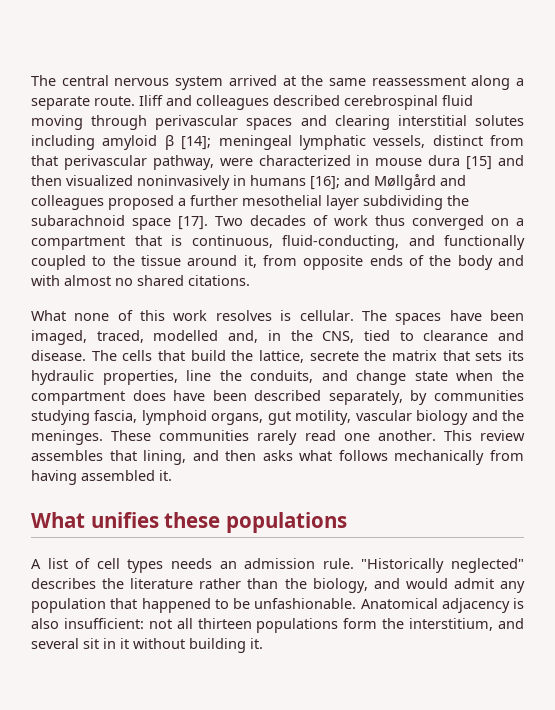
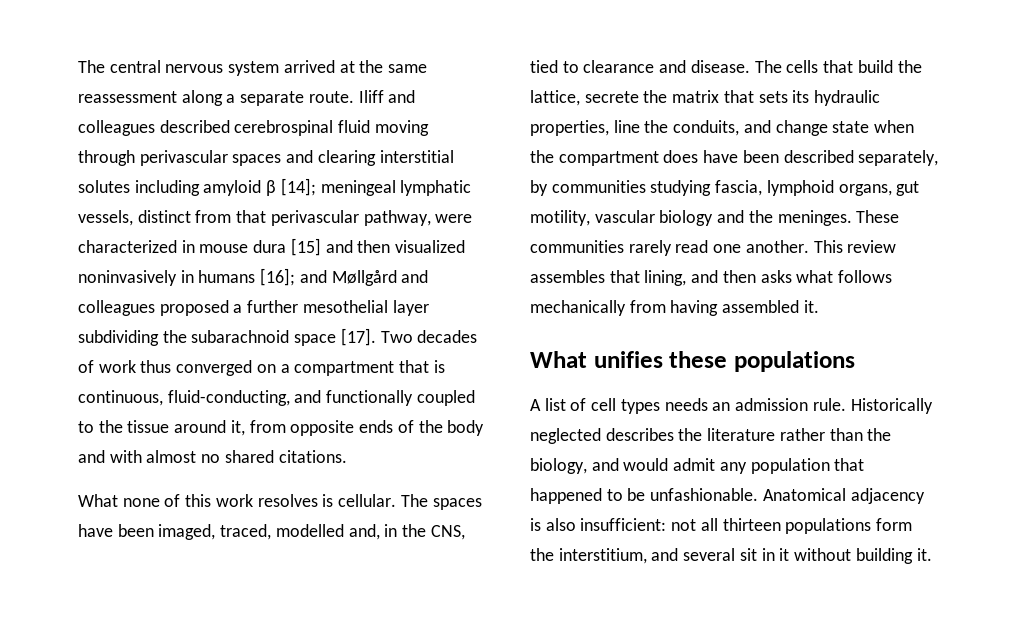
[361,558,524,573] "Historically neglected" -> [850,398,933,414] [530,428,601,444] Historically neglected

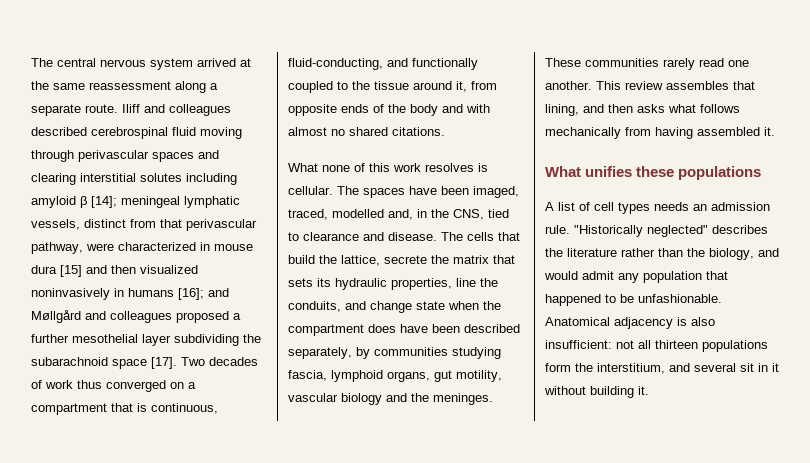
[850,398,933,414] [530,428,601,444] Historically neglected -> [574,225,708,237] "Historically neglected"

